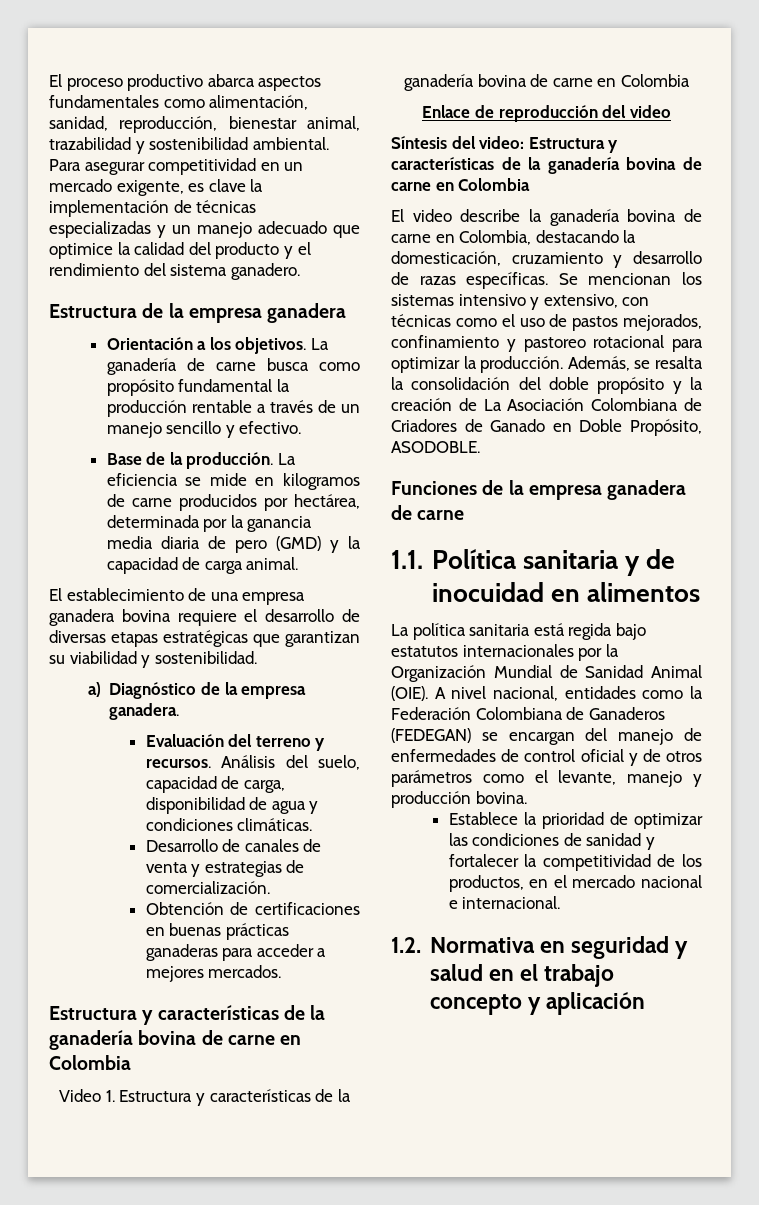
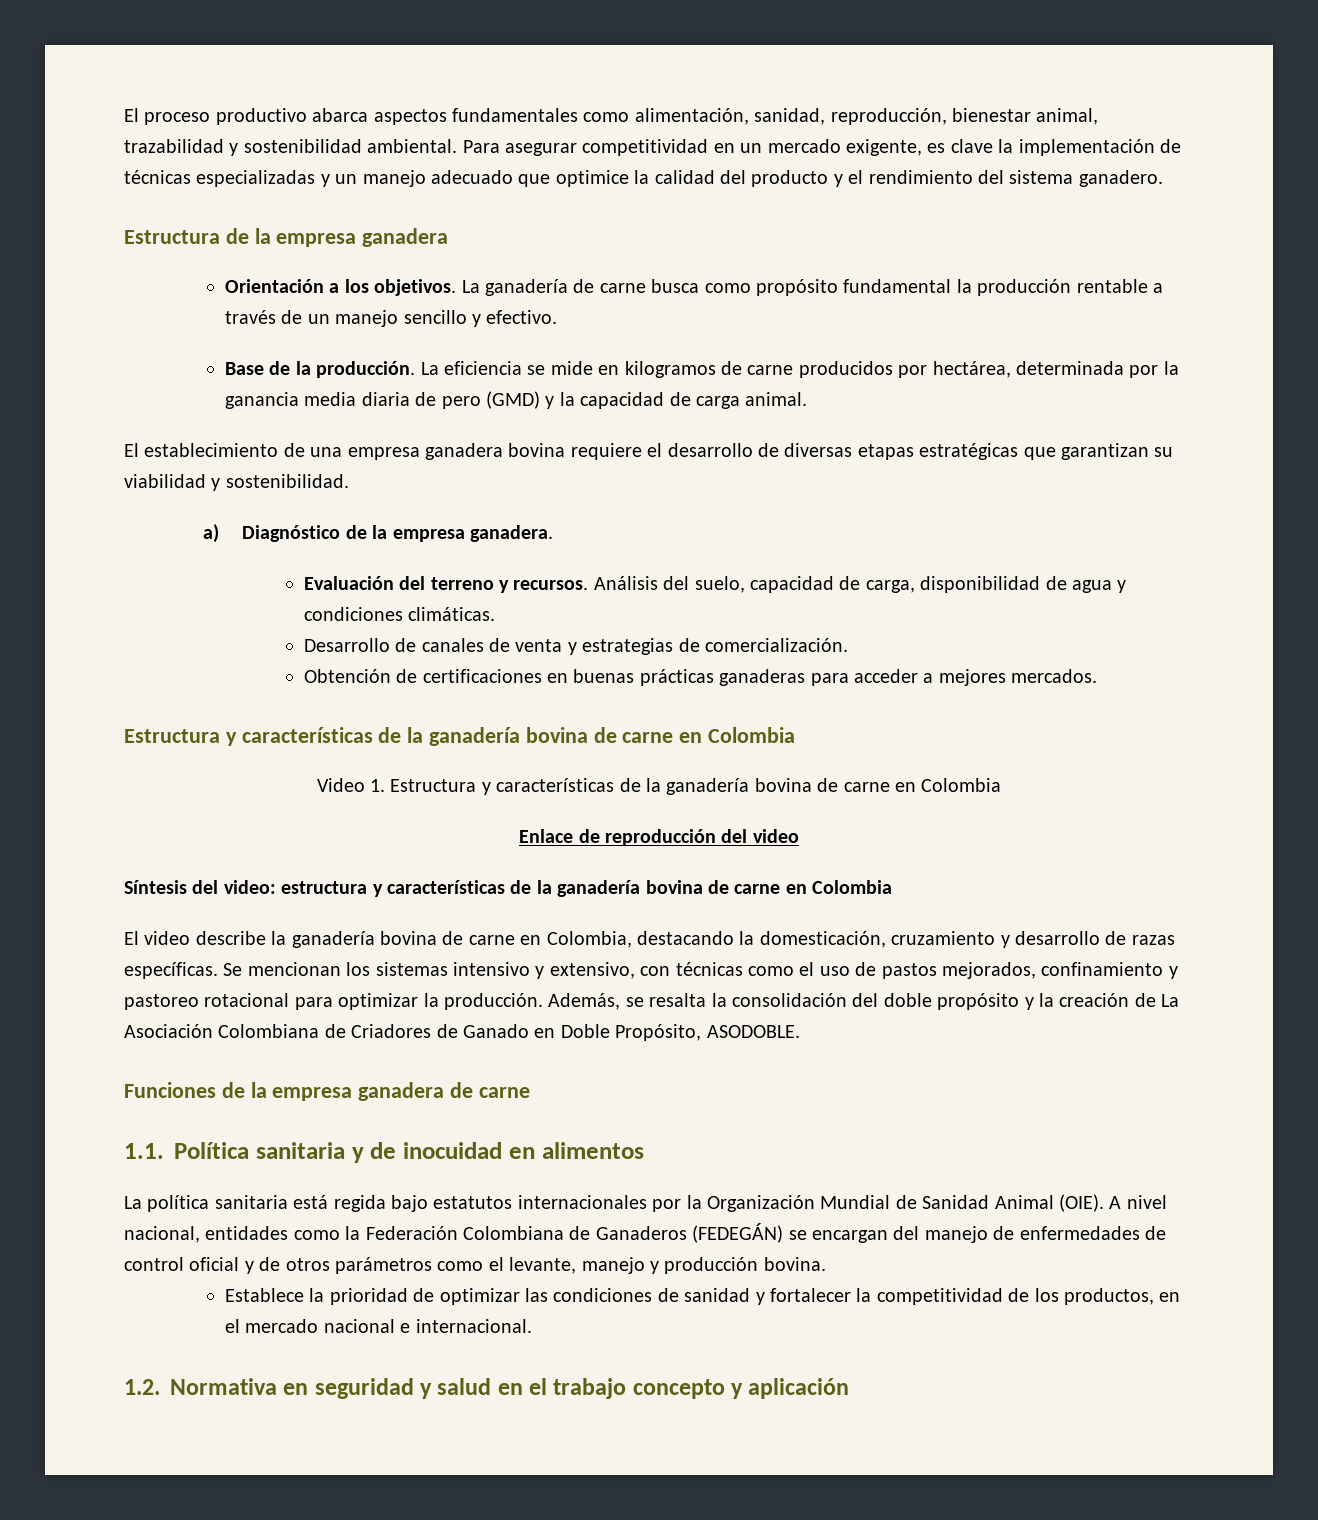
[528,137,605,149] Estructura -> [281,881,368,894] estructura
[391,728,471,743] (FEDEGAN) -> [692,1223,784,1243] (FEDEGÁN)

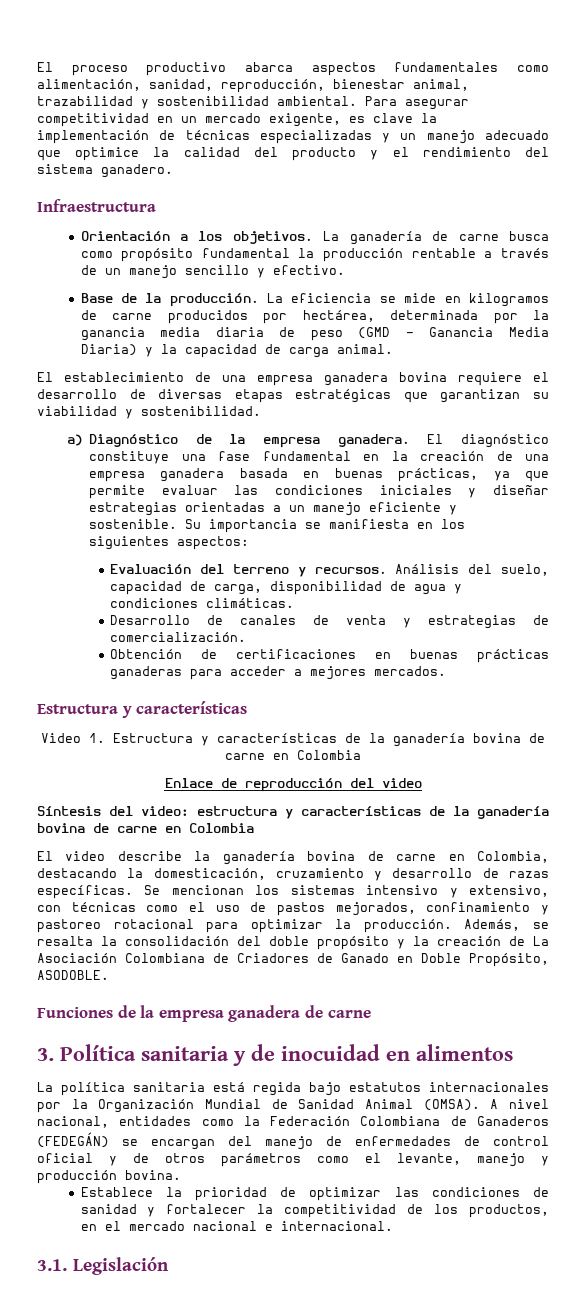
[124,228,449,247] Estructura de la empresa ganadera -> [37,199,156,212] Infraestructura
[441,391,540,409] pero (GMD) -> [310,327,549,341] [80,344,137,356] peso (GMD - Ganancia Media Diaria)
(553, 533) none -> [427,434,549,448] [89,451,549,464] [89,468,549,482] [89,485,549,499] [89,502,458,516] [89,519,466,533] [89,536,250,550] El diagnóstico constituye una fase fundamental en la creación de una empresa ganadera basada en buenas prácticas, ya que permite evaluar las condiciones iniciales y diseñar estrategias orientadas a un manejo eficiente y sostenible. Su importancia se manifiesta en los siguientes aspectos:
[378,727,796,746] de la ganadería bovina de carne en Colombia -> (248, 707) none
[124,1143,164,1159] 1.1. -> [37,1048,54,1061] 3.
[1058,1194,1104,1212] (OIE). -> [423,1099,480,1111] (OMSA).
[124,1378,850,1399] 1.2. Normativa en seguridad y salud en el trabajo concepto y aplicación -> [37,1257,170,1275] 3.1. Legislación

